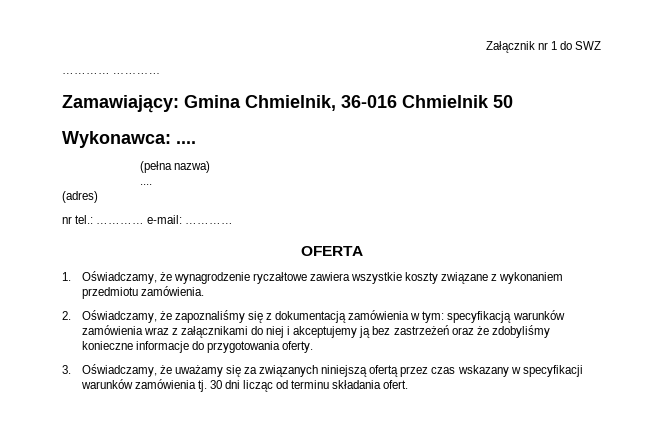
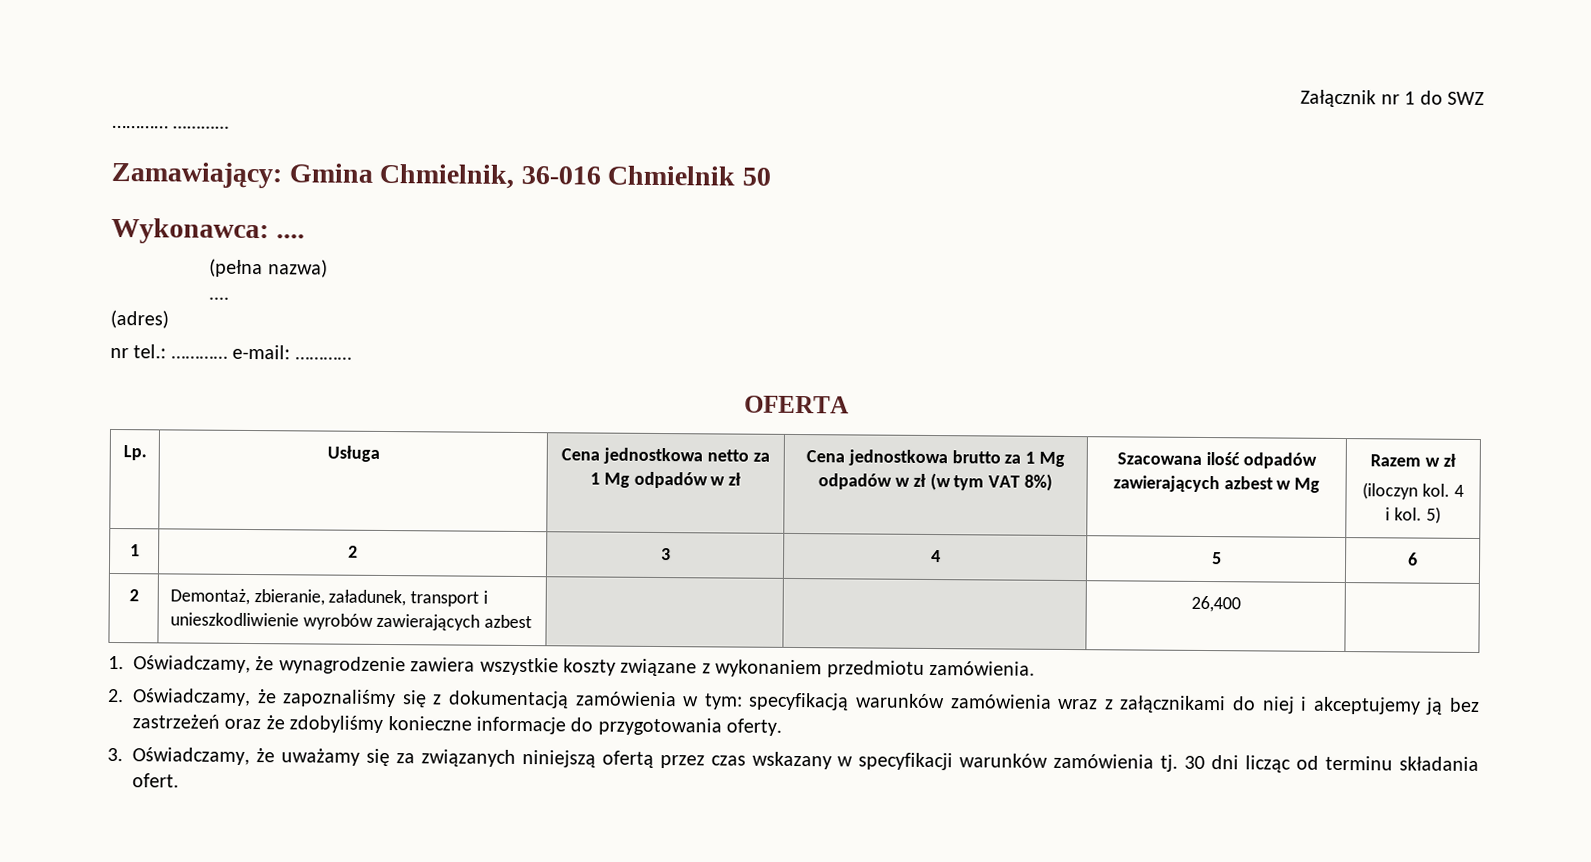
(363, 251) none -> [122,445,147,461] [326,445,380,462] [561,447,770,465] [589,471,742,489] [805,449,1066,467] [817,472,1054,491] [1116,452,1318,469] [1112,475,1321,493] [1370,453,1456,467] [1362,482,1464,500] [1385,506,1441,524] [129,544,140,557] [348,545,358,558] [660,548,671,561] [930,549,941,563] [1211,552,1222,565] [1408,552,1418,566] [128,589,139,602] [169,588,489,607] [169,612,533,631] [1190,595,1241,613] // Lp. | Usługa | Cena jednostkowa netto za 1 Mg odpadów w zł | Cena jednostkowa brutto za 1 Mg odpadów w zł (w tym VAT 8%) | Szacowana ilość odpadów zawierających azbest w Mg | Razem w zł // (iloczyn kol. 4 i kol. 5) // 1 | 2 | 3 | 4 | 5 | 6 // 2 | Demontaż, zbieranie, załadunek, transport i unieszkodliwienie wyrobów zawierających azbest | | | 26,400 |
[252,272,307,284] ryczałtowe -> (406, 665) none

